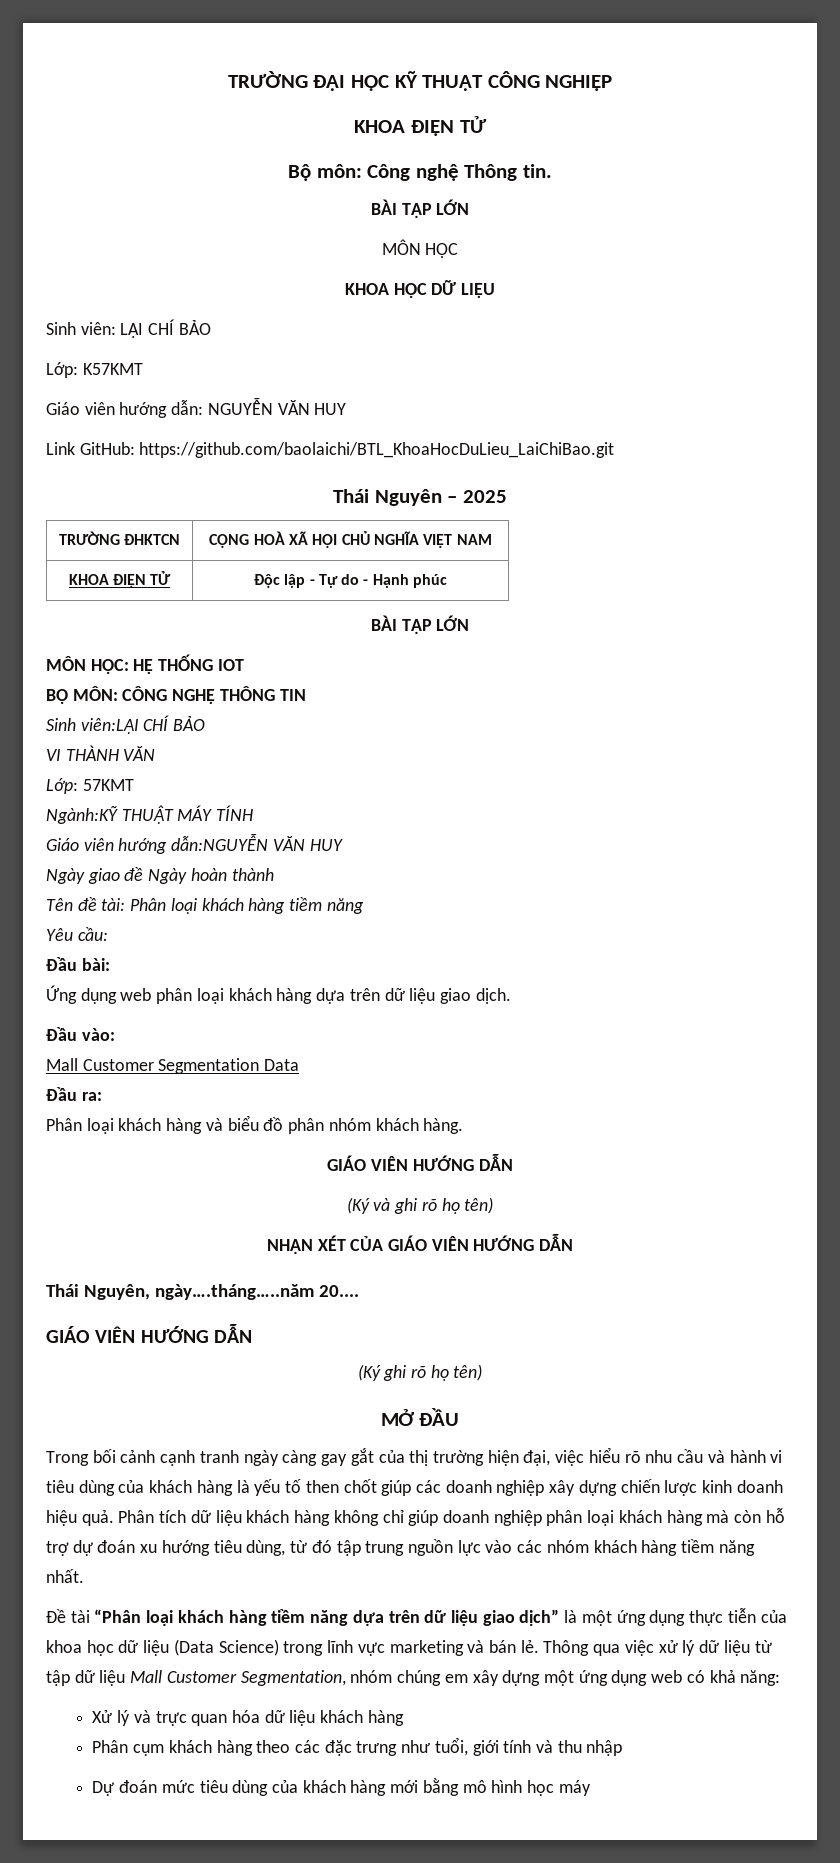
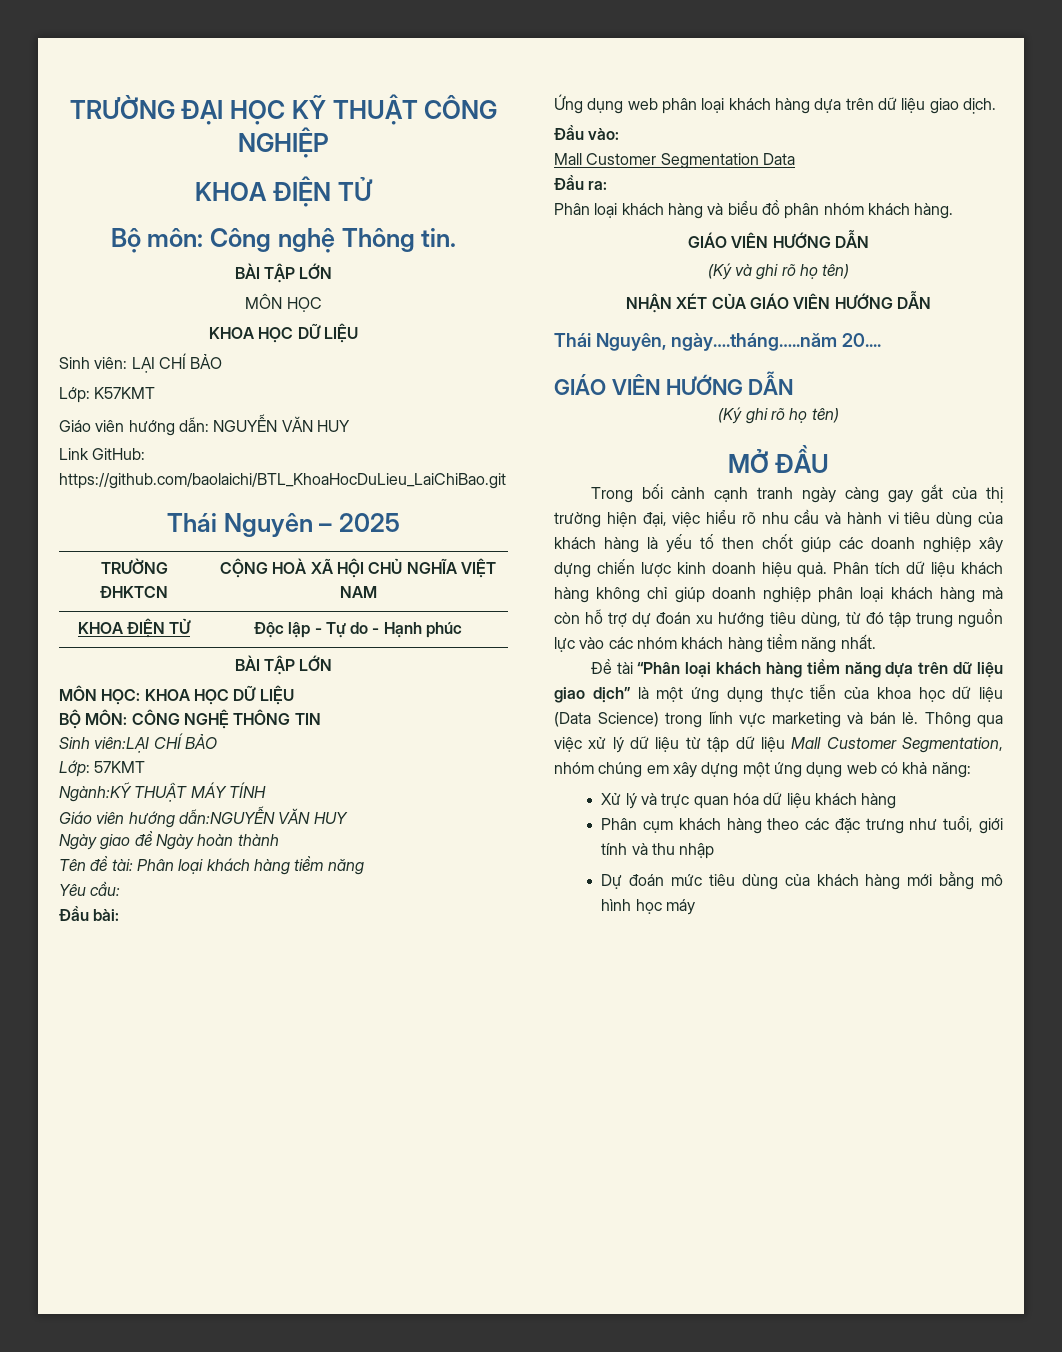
[133,654,244,674] HỆ THỐNG IOT -> [144,685,294,705] KHOA HỌC DỮ LIỆU
[46,745,156,761] // VI THÀNH VĂN -> (217, 741) none

